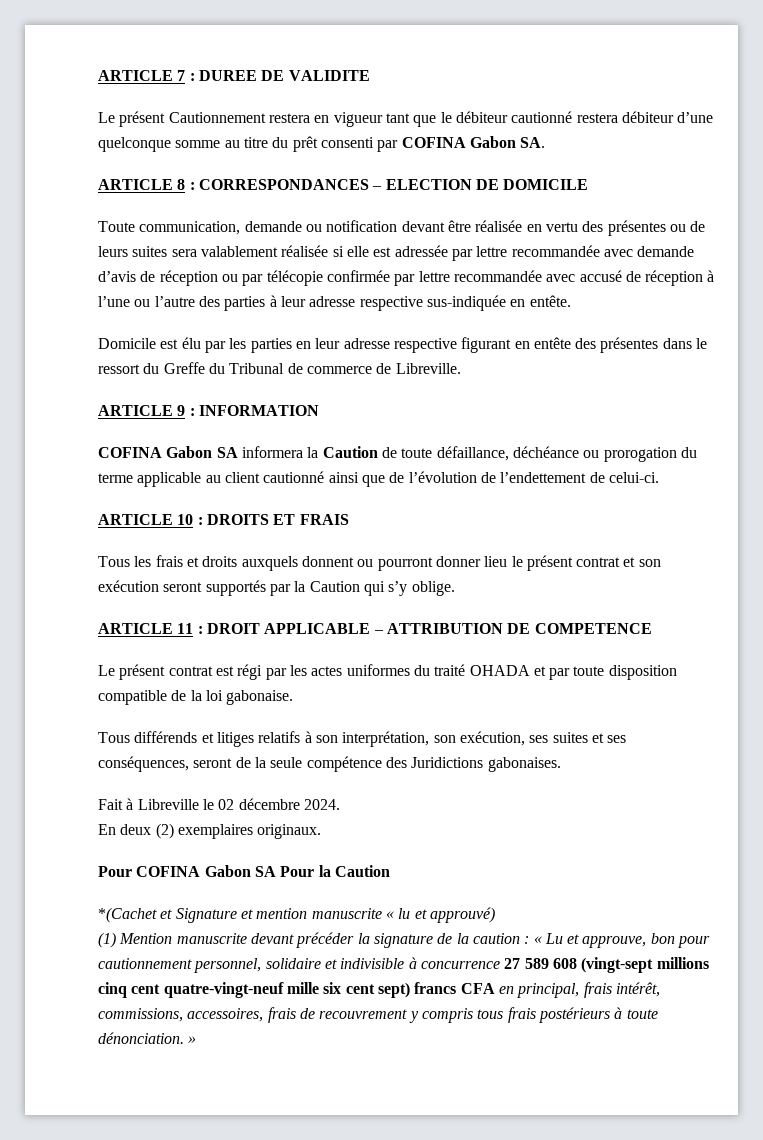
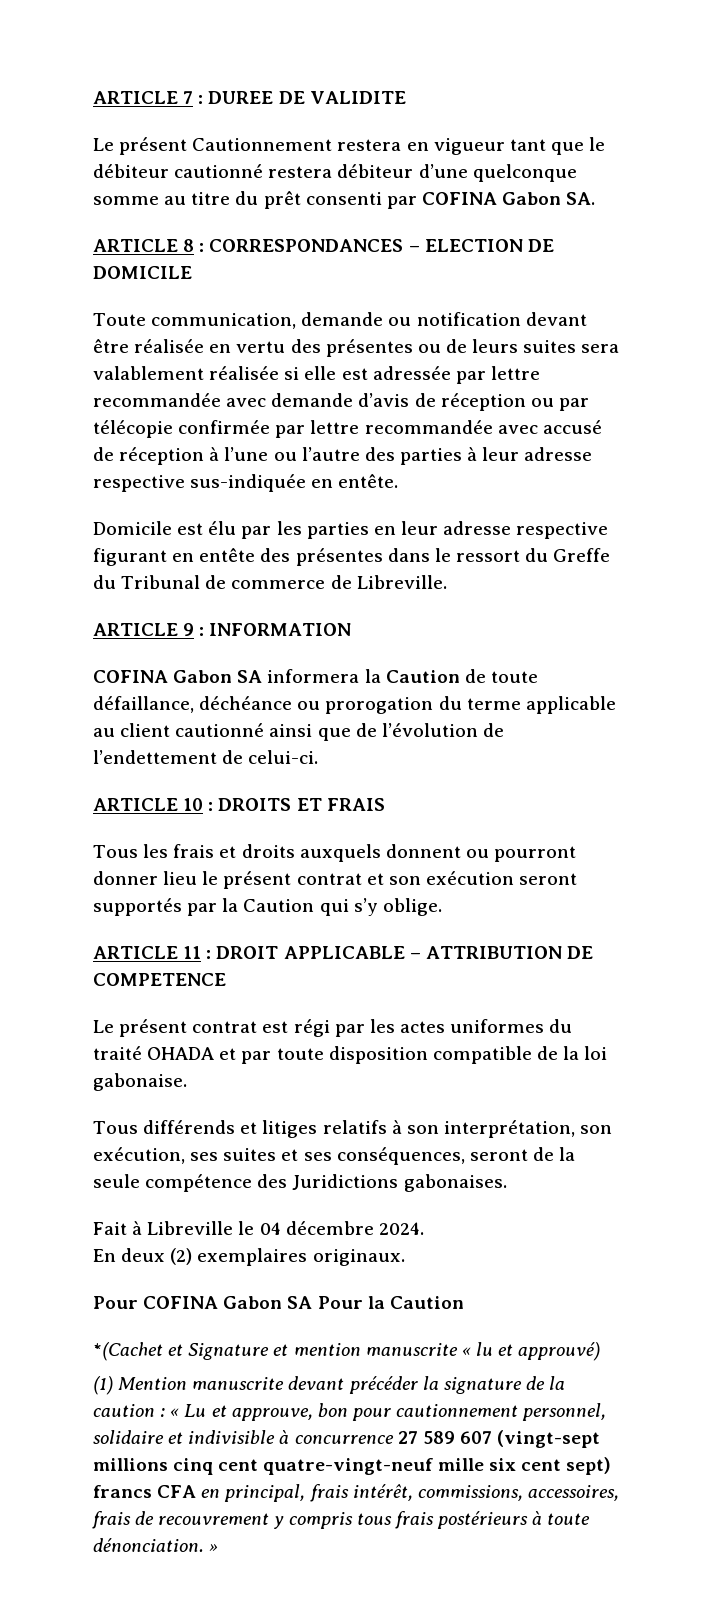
[218,799,235,810] 02 -> [259,1222,281,1235] 04
[552,958,577,969] 608 -> [459,1431,492,1444] 607

